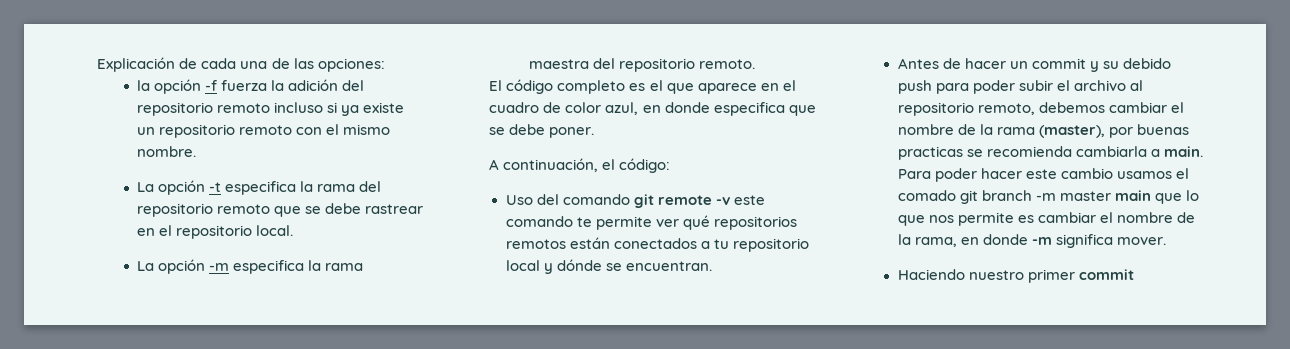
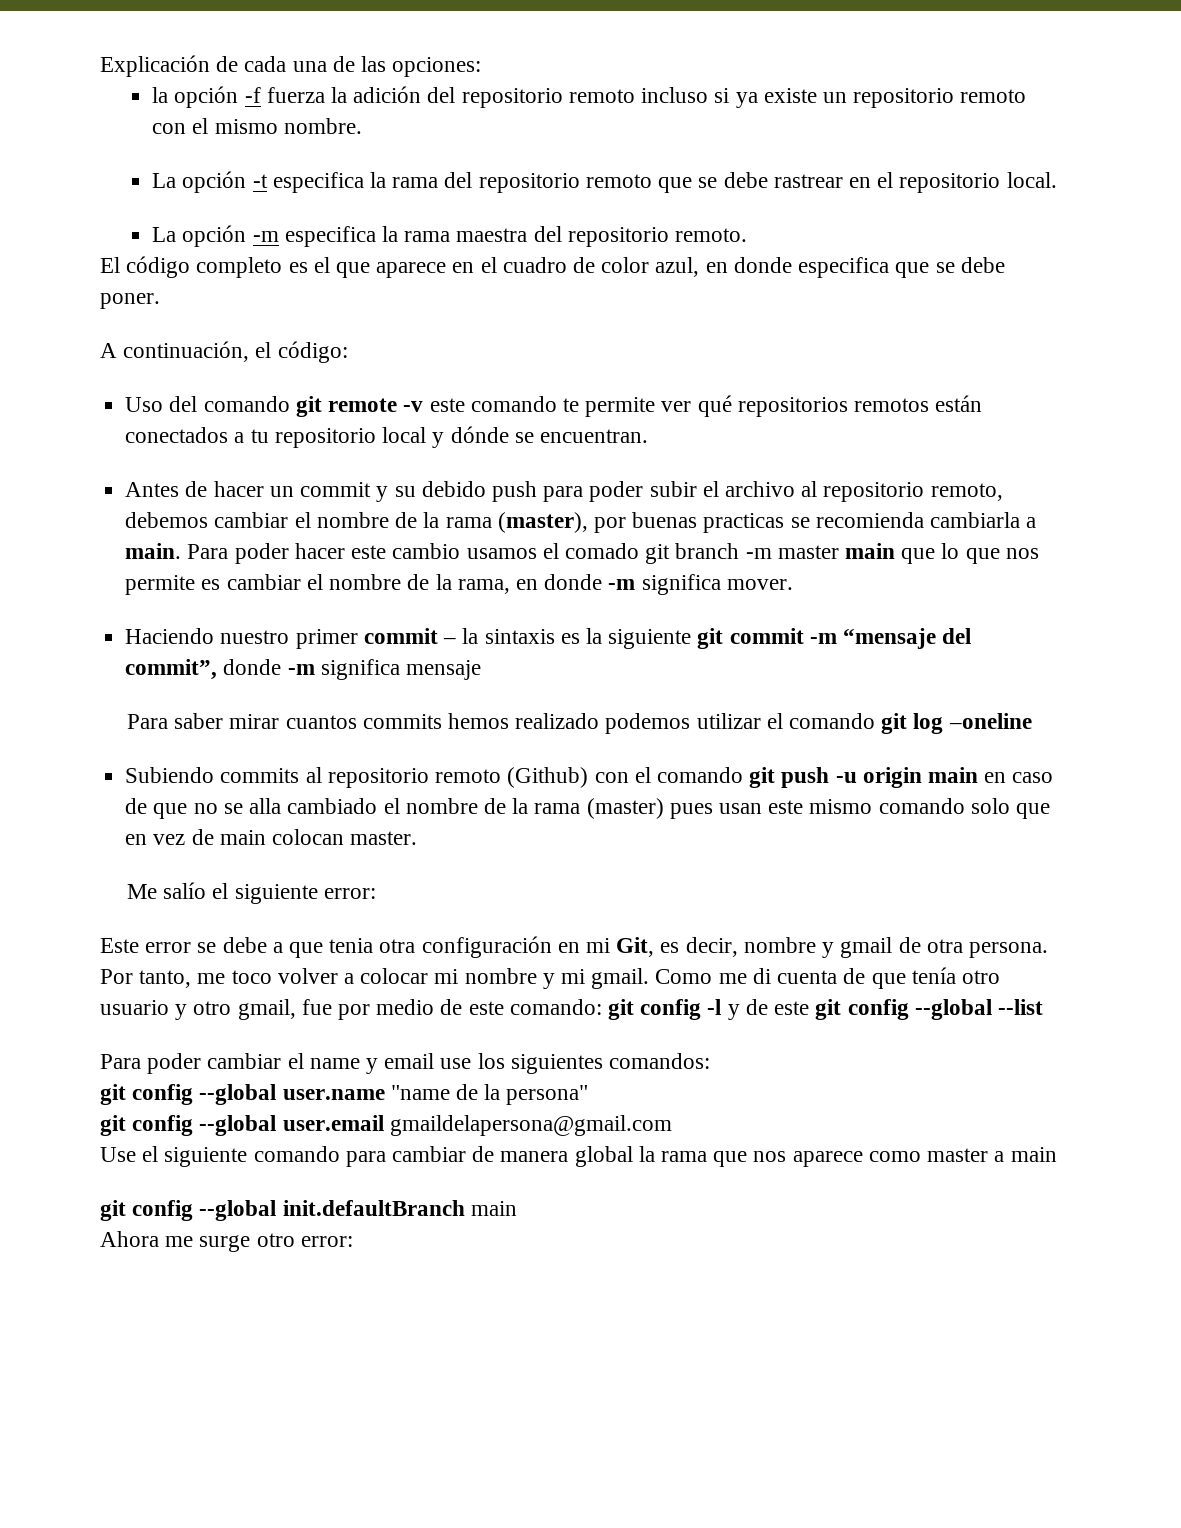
(1134, 274) none -> [443,628,972,649] [125,659,482,680] [126,713,1032,734] [125,767,1054,788] [125,798,1051,819] [125,829,418,845] [126,882,376,904] [99,936,1048,958] [99,967,1000,989] [99,999,1043,1020] [99,1053,711,1074] [99,1084,589,1105] [99,1115,672,1136] [99,1146,1057,1167] [99,1200,517,1221] [99,1231,353,1252] – la sintaxis es la siguiente git commit -m “mensaje del commit”, donde -m significa mensaje // Para saber mirar cuantos commits hemos realizado podemos utilizar el comando git log –oneline // Subiendo commits al repositorio remoto (Github) con el comando git push -u origin main en caso de que no se alla cambiado el nombre de la rama (master) pues usan este mismo comando solo que en vez de main colocan master. // Me salío el siguiente error: // Este error se debe a que tenia otra configuración en mi Git, es decir, nombre y gmail de otra persona. Por tanto, me toco volver a colocar mi nombre y mi gmail. Como me di cuenta de que tenía otro usuario y otro gmail, fue por medio de este comando: git config -l y de este git config --global --list // Para poder cambiar el name y email use los siguientes comandos: // git config --global user.name "name de la persona" // git config --global user.email gmaildelapersona@gmail.com // Use el siguiente comando para cambiar de manera global la rama que nos aparece como master a main // git config --global init.defaultBranch main // Ahora me surge otro error:

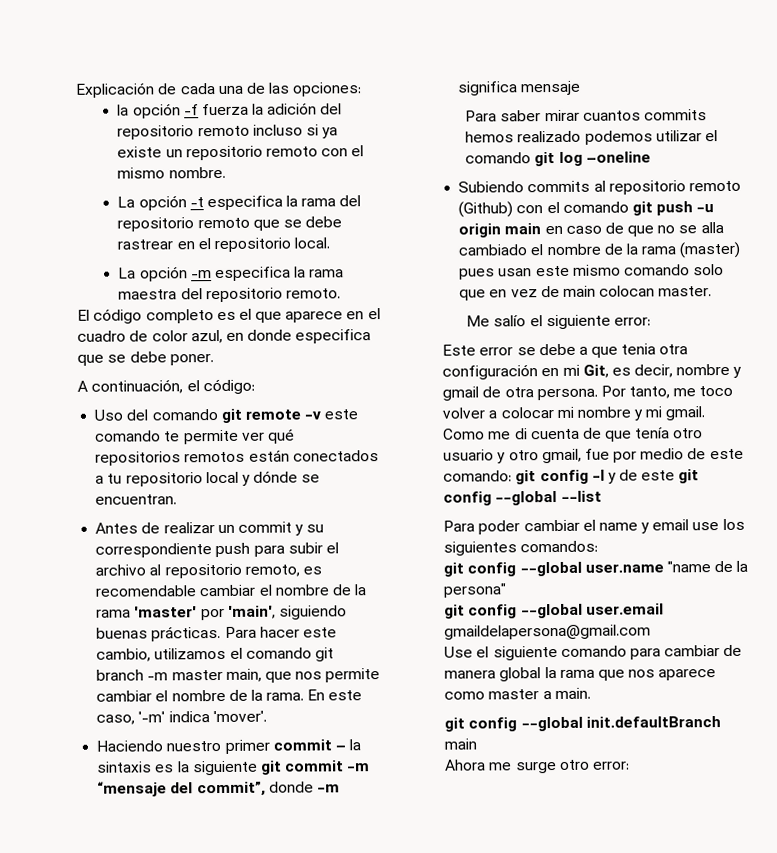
[213,481,264,497] hacer -> [163,522,215,534] realizar
[421,481,486,497] debido -> [95,543,213,558] correspondiente
[589,481,644,502] poder -> (285, 551) none
[125,512,209,528] debemos -> [302,566,322,575] [95,585,198,597] es recomendable
[497,512,1037,533] [125,543,639,564] (master), por buenas practicas se recomienda cambiarla a main. Para poder hacer este cambio usamos el comado -> [134,605,347,621] [96,625,337,642] [96,647,312,662] 'master' por 'main', siguiendo buenas prácticas. Para hacer este cambio, utilizamos el comando
[844,543,960,564] main que lo -> [225,668,262,682] main,
[201,574,793,595] es cambiar el nombre de la rama, en donde -m significa mover. -> [96,689,363,702] [96,710,267,725] cambiar el nombre de la rama. En este caso, '-m' indica 'mover'.
[1010,1147,1057,1162] main -> [554,687,591,700] main.

